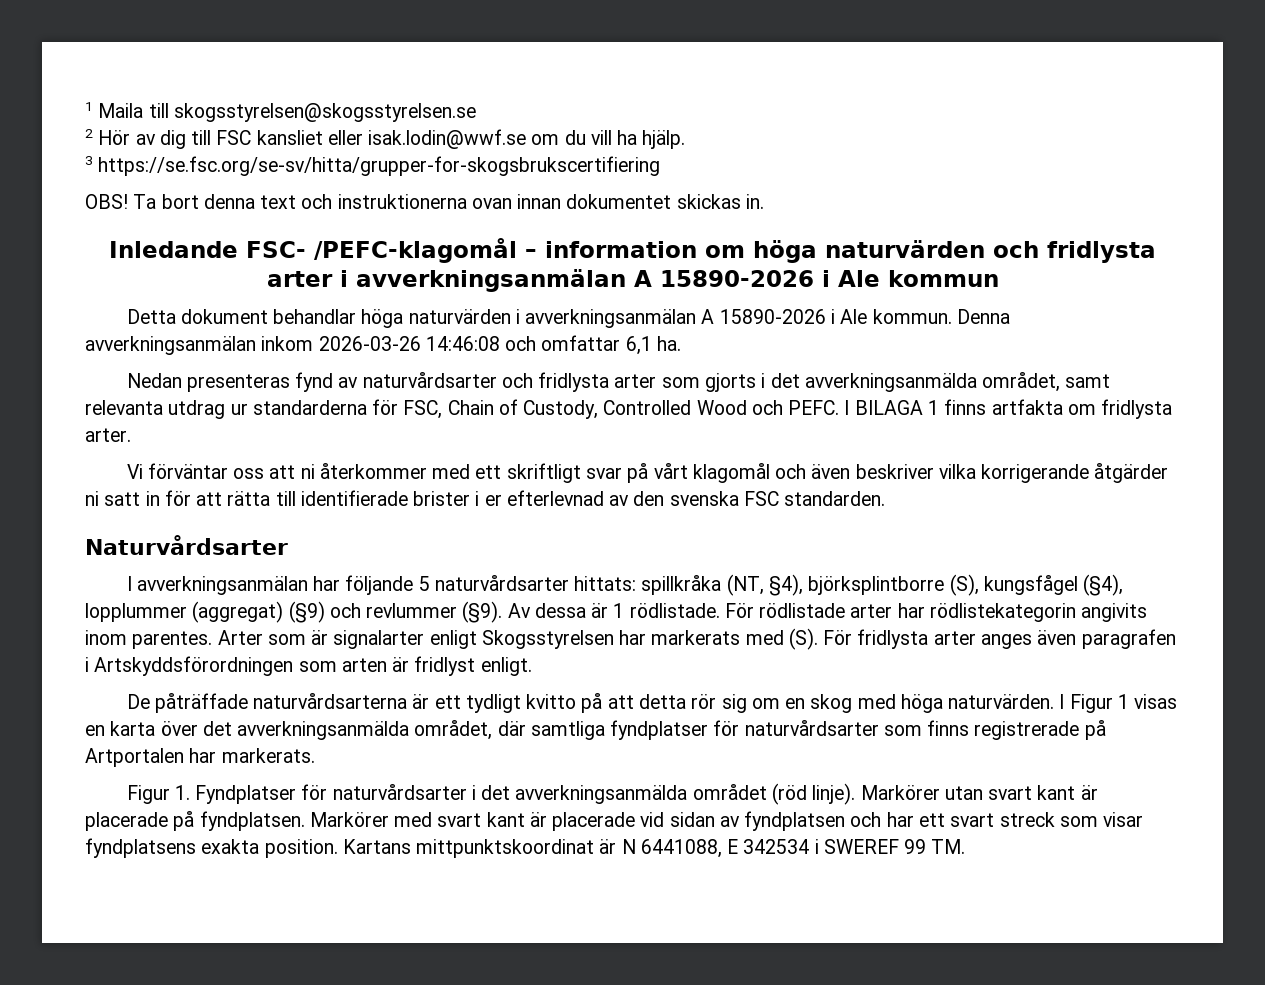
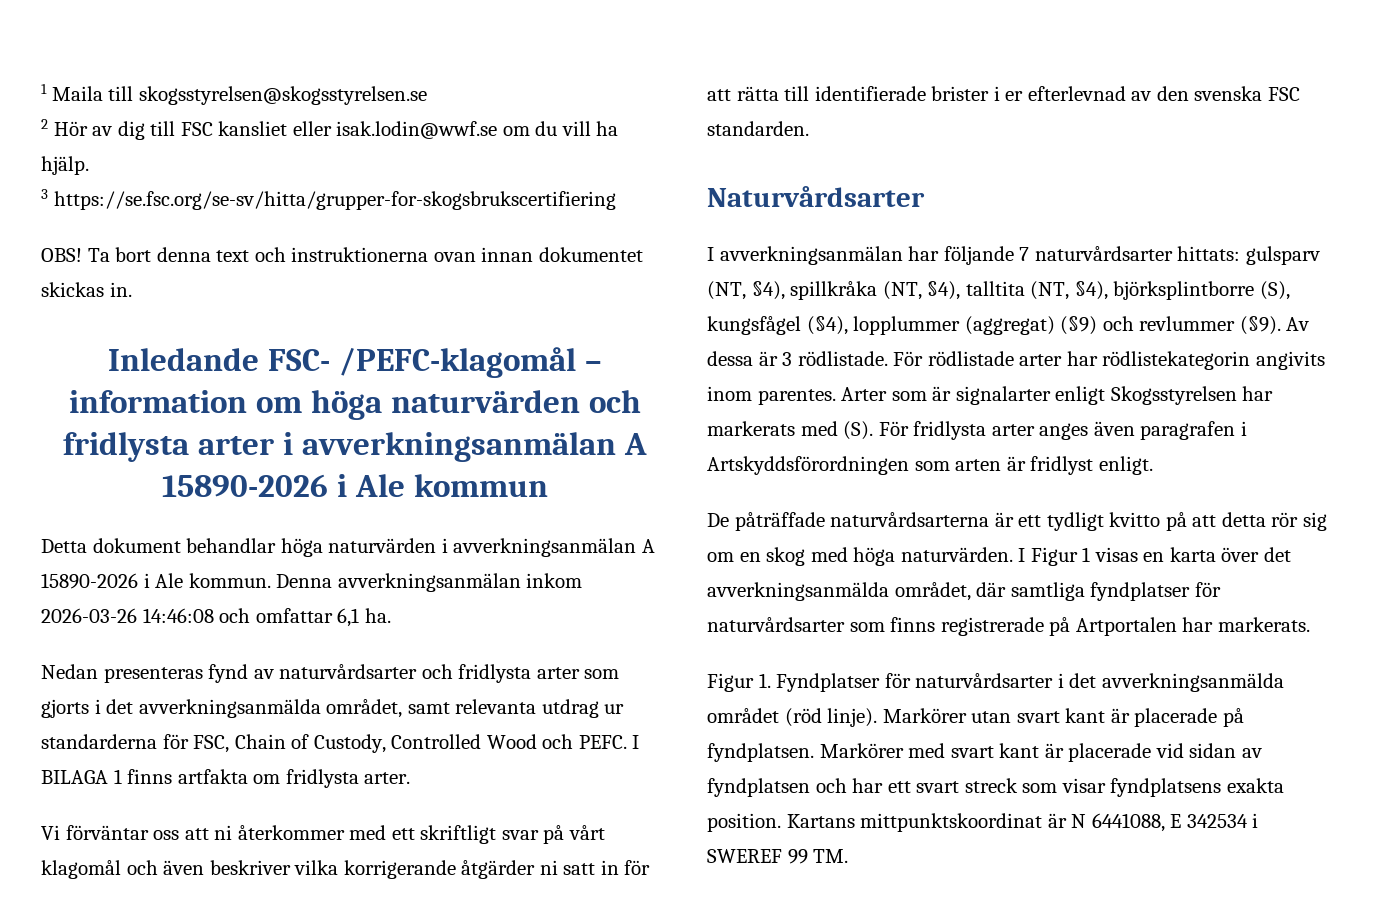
[418,576,430,591] 5 -> [1019,247,1030,261] 7
[641,575,722,595] spillkråka -> [1245,246,1320,265] [707,281,1025,300] gulsparv (NT, §4), spillkråka (NT, §4), talltita
[613,603,625,618] 1 -> [782,352,793,366] 3

